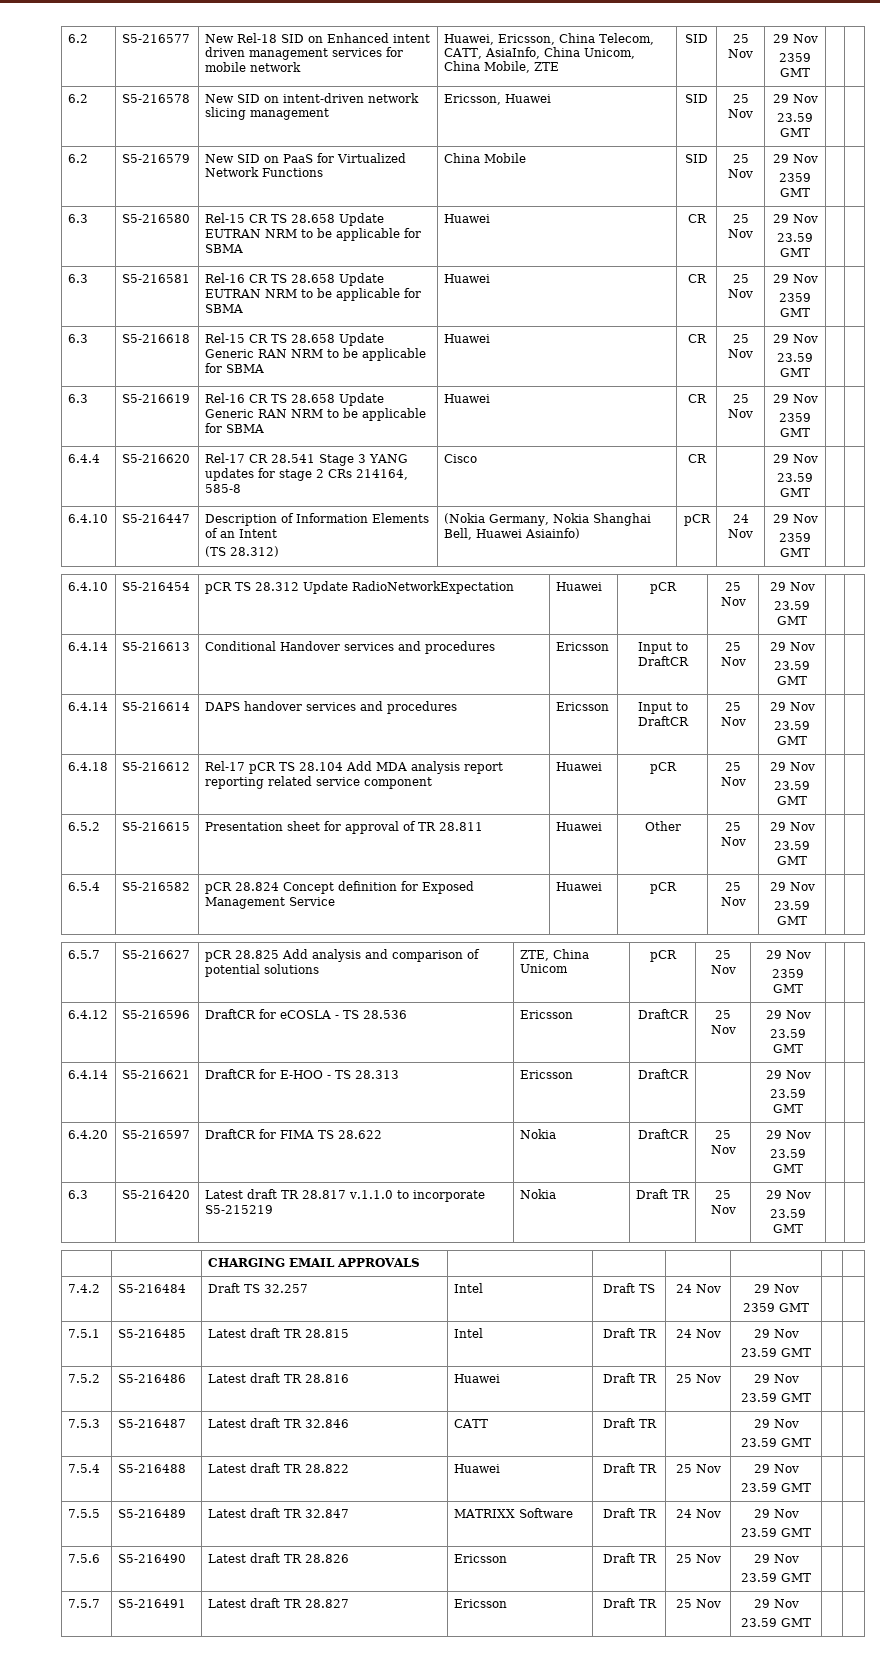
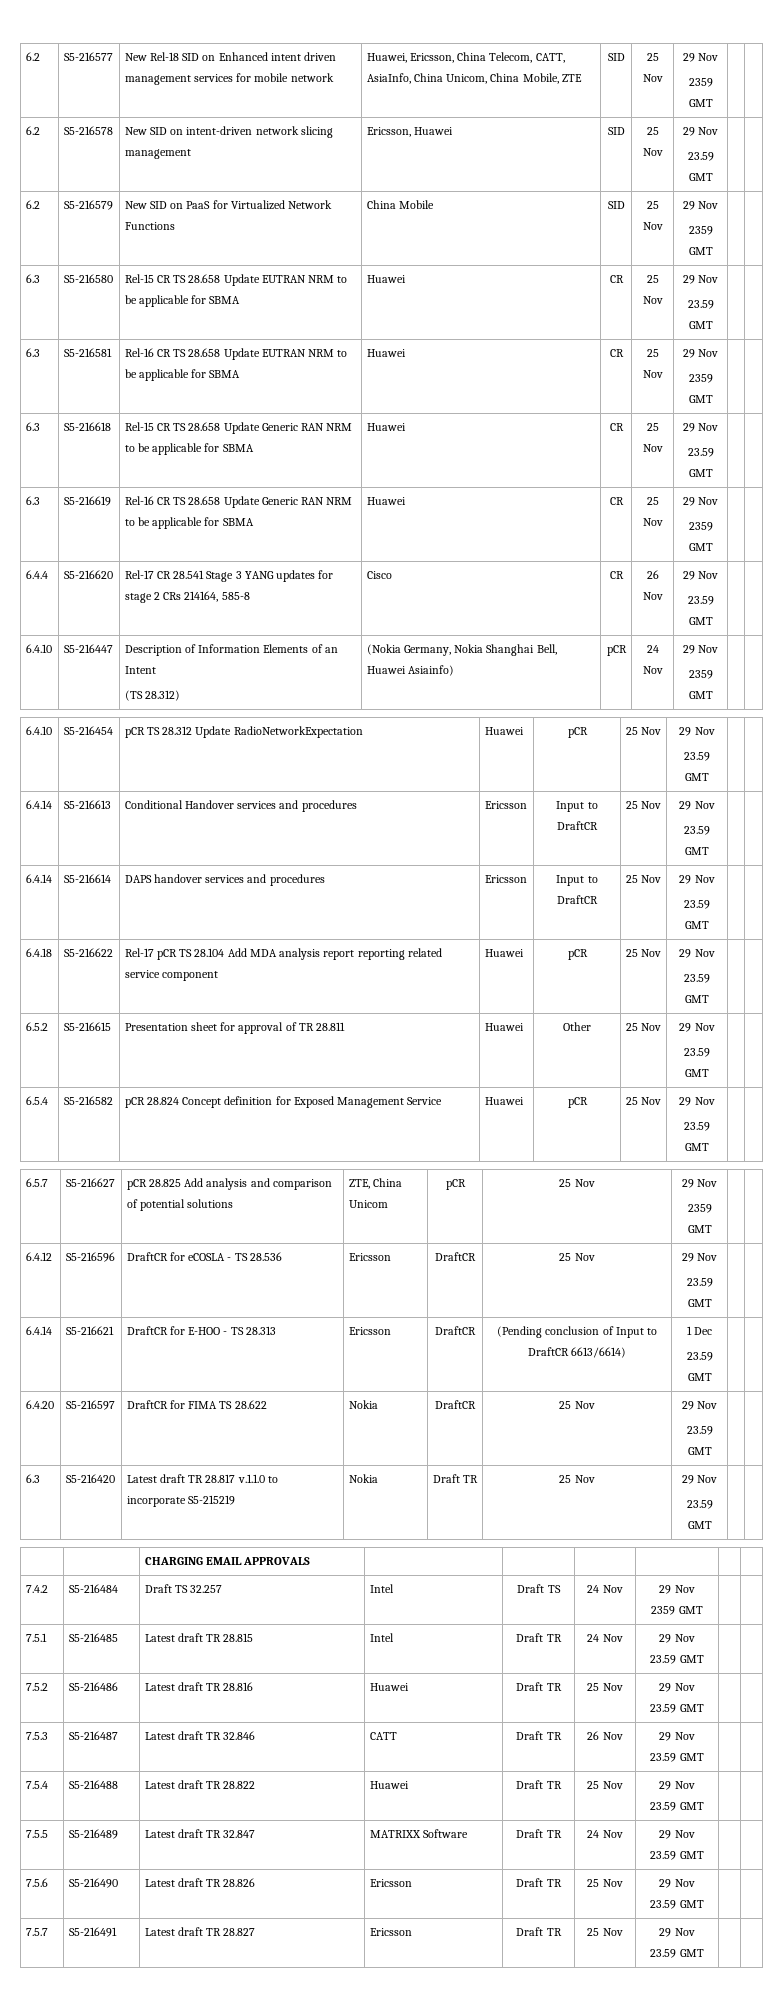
(707, 458) none -> [646,570,659,579] [642,592,663,600] 26 Nov
[121,762,190,771] S5-216612 -> [63,948,113,957] S5-216622
[765,1070,811,1079] | 29 Nov -> [497,1326,657,1338] [527,1347,627,1358] [686,1326,713,1335] (Pending conclusion of Input to DraftCR 6613/6614) | 1 Dec
(657, 1423) none -> [587,1731,623,1740] 26 Nov

